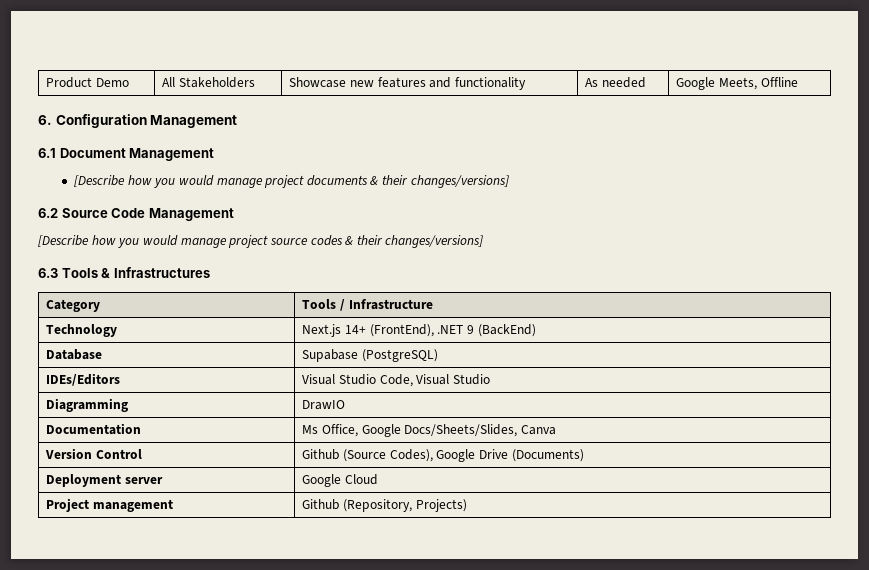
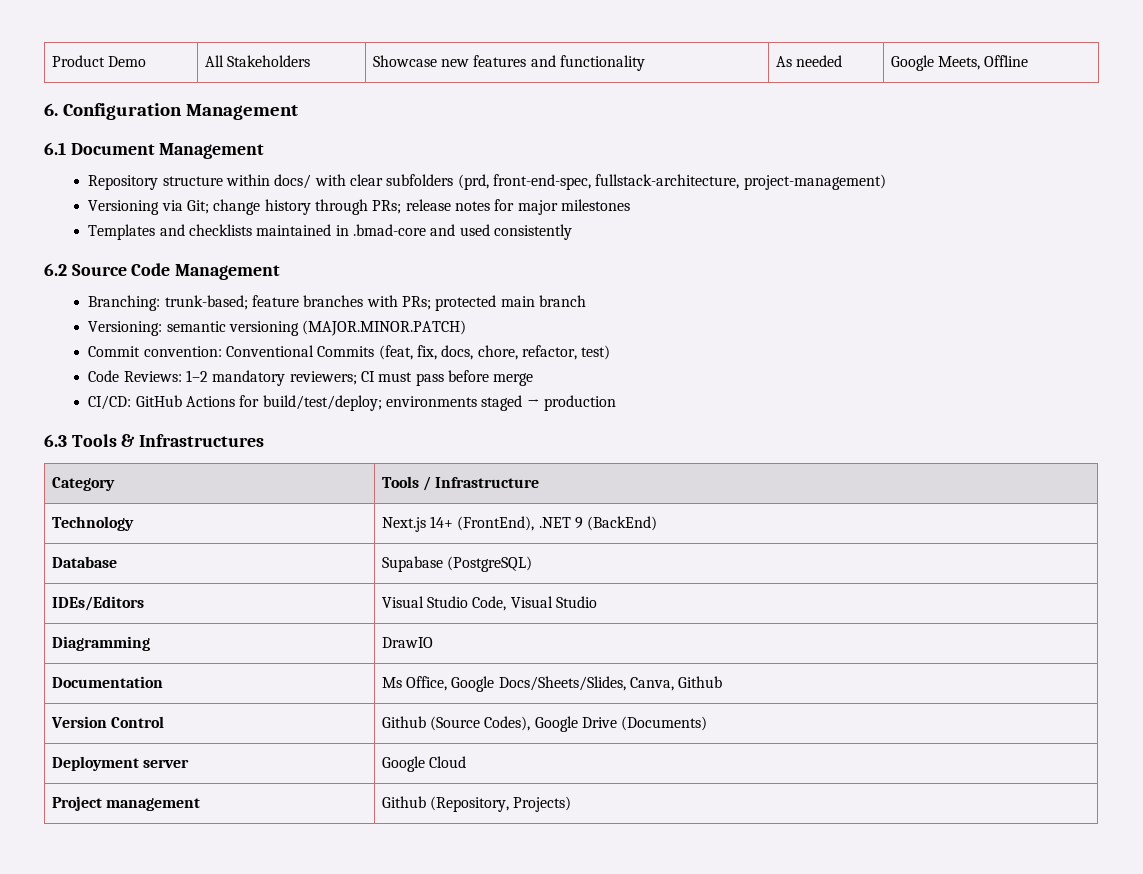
[73,175,509,188] [38,208,234,221] [38,235,484,248] [Describe how you would manage project documents & their changes/versions] // 6.2 Source Code Management // [Describe how you would manage project source codes & their changes/versions] -> [88,174,886,190] [88,199,630,215] [88,224,572,240] [44,263,281,280] [88,295,586,311] [88,320,467,336] [88,345,611,360] [88,370,534,386] [88,395,616,411] Repository structure within docs/ with clear subfolders (prd, front-end-spec, fullstack-architecture, project-management) // Versioning via Git; change history through PRs; release notes for major milestones // Templates and checklists maintained in .bmad-core and used consistently // 6.2 Source Code Management // Branching: trunk-based; feature branches with PRs; protected main branch // Versioning: semantic versioning (MAJOR.MINOR.PATCH) // Commit convention: Conventional Commits (feat, fix, docs, chore, refactor, test) // Code Reviews: 1–2 mandatory reviewers; CI must pass before merge // CI/CD: GitHub Actions for build/test/deploy; environments staged → production
[520,425,556,435] Canva -> [629,676,723,691] Canva, Github

